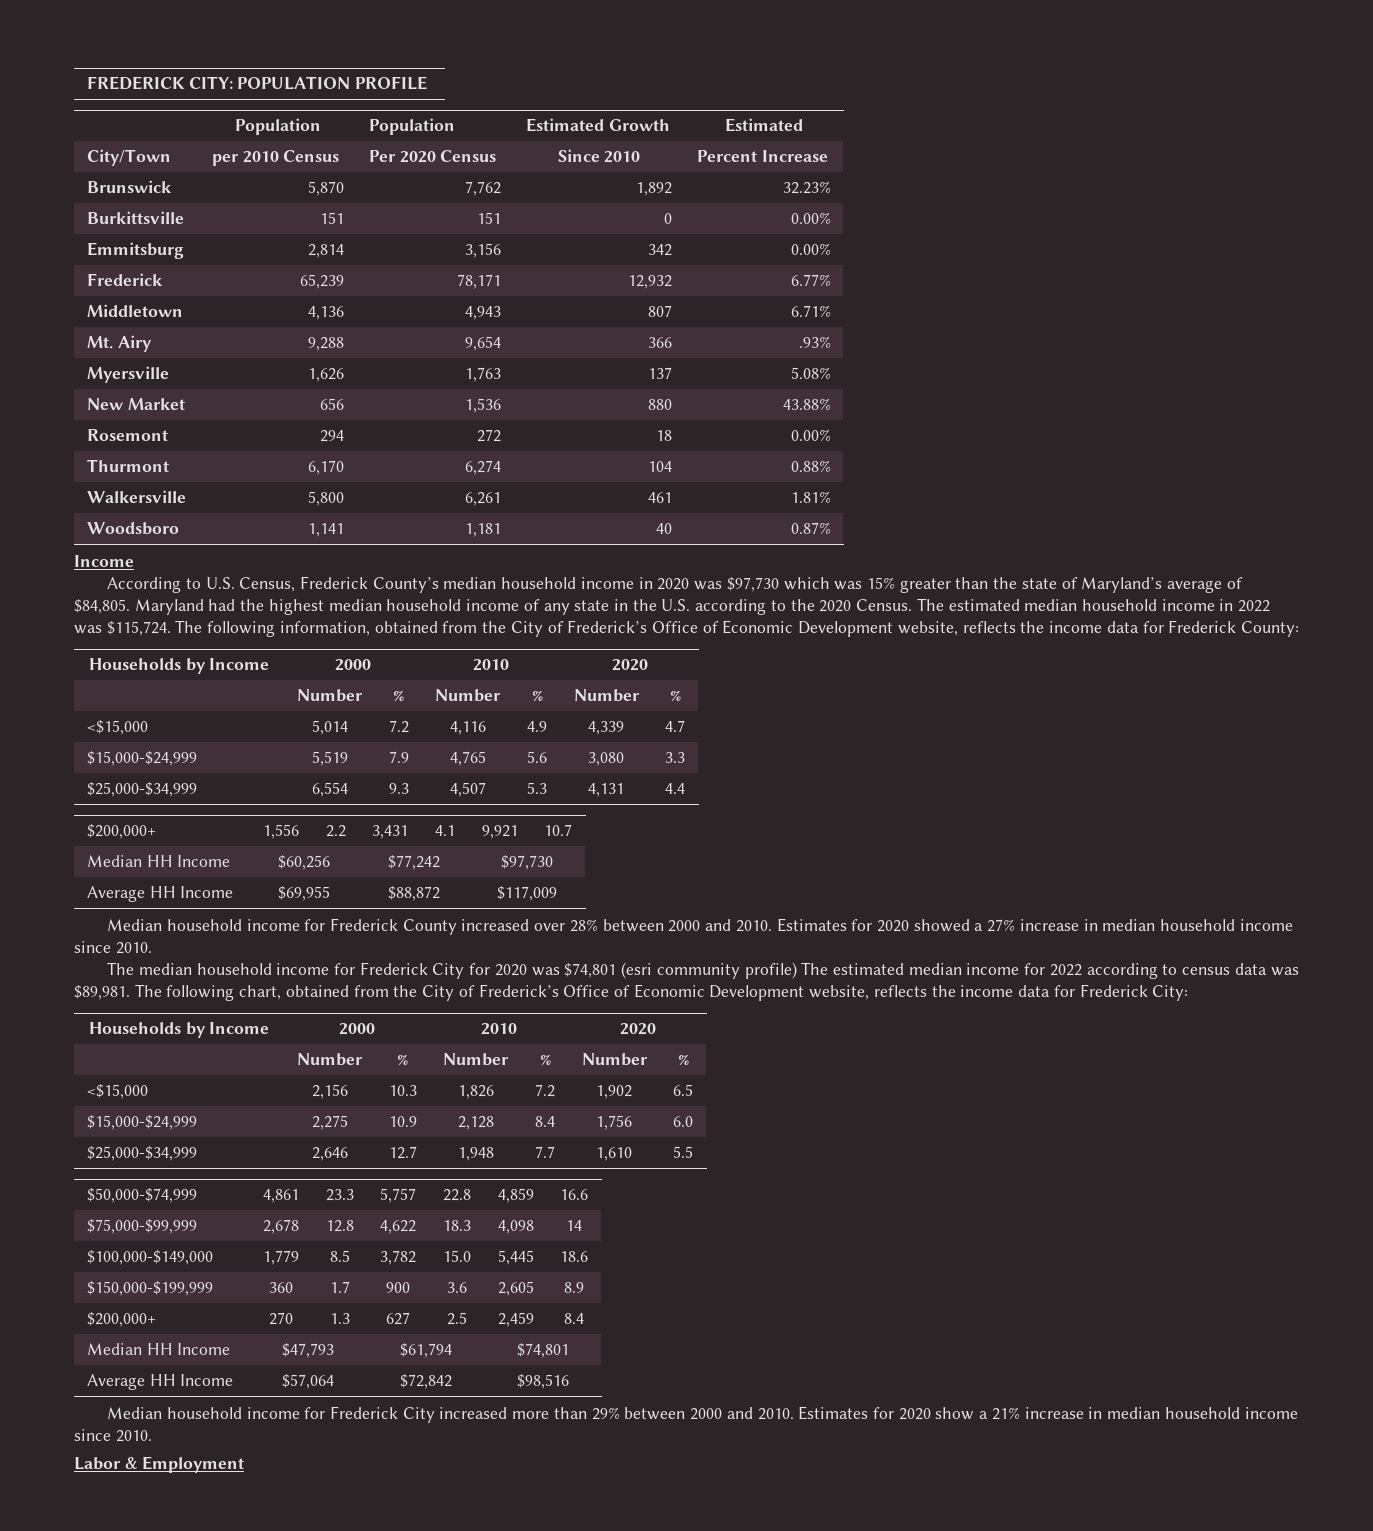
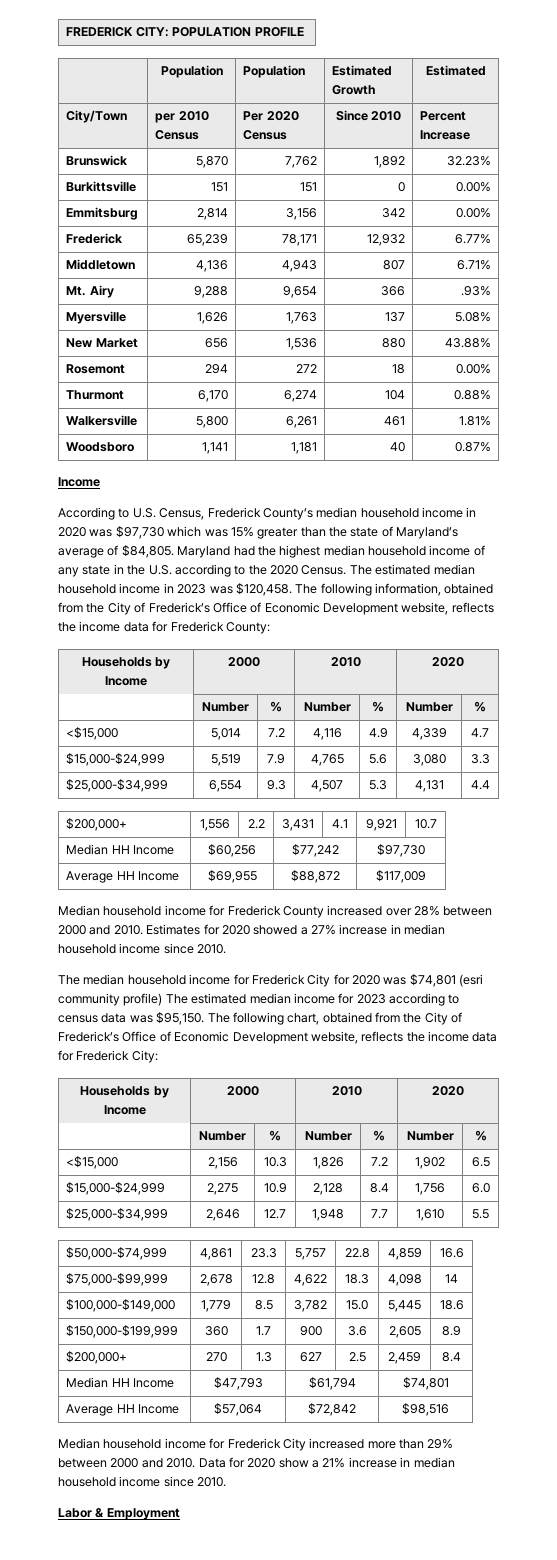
[1238,600,1271,612] [74,621,171,636] 2022 was $115,724. -> [177,583,292,596] 2023 was $120,458.
[1049,964,1082,976] 2022 -> [356,994,386,1004] 2023
[74,985,130,1000] $89,981. -> [156,1012,205,1025] $95,150.
[798,1406,869,1420] Estimates -> [198,1458,226,1468] Data

